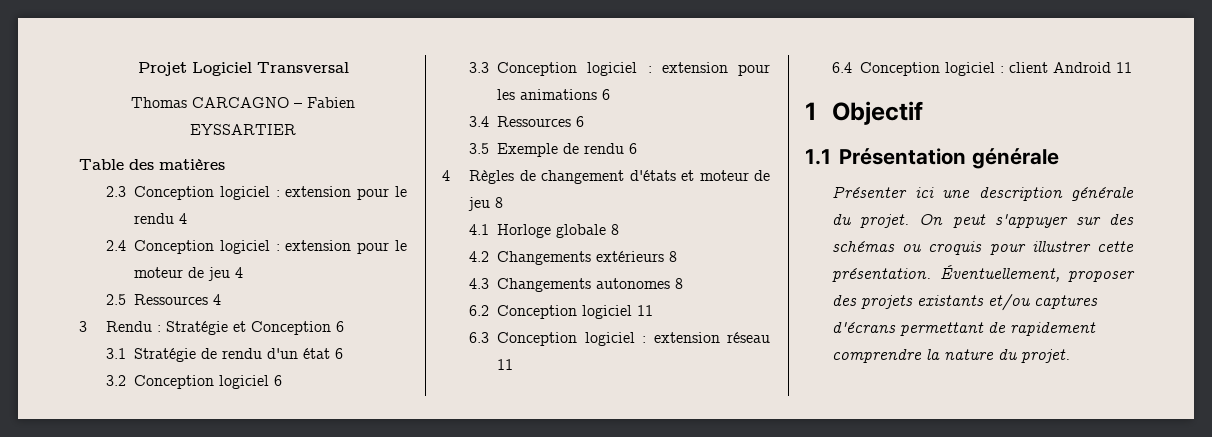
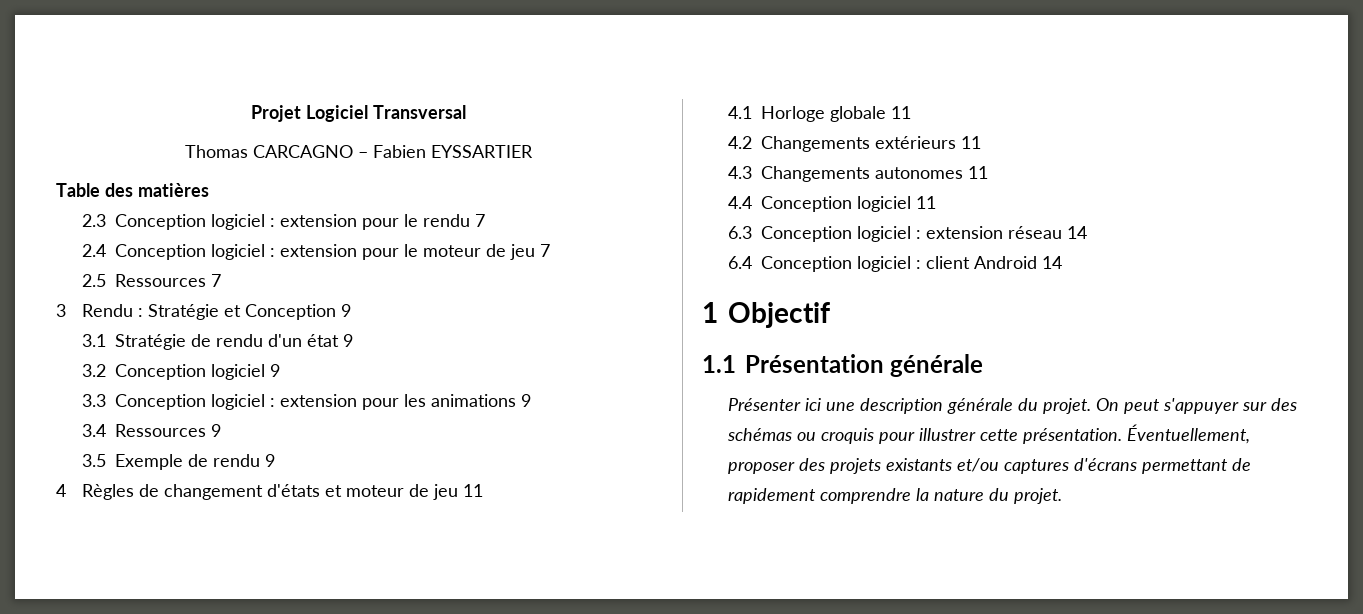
[179,213,188,224] 4 -> [474,214,485,227] 7
[235,267,244,278] 4 -> [539,244,550,257] 7
[213,294,222,305] 4 -> [210,274,221,287] 7
[336,321,345,332] 6 -> [340,304,351,317] 9
[335,348,344,359] 6 -> [342,334,353,347] 9
[274,375,283,386] 6 -> [269,364,280,377] 9
[602,89,611,100] 6 -> [520,394,531,407] 9
[576,116,585,127] 6 -> [210,424,221,437] 9
[629,143,638,154] 6 -> [264,454,275,467] 9
[495,197,504,208] 8 -> [462,484,483,497] 11
[611,224,620,235] 8 -> [890,106,911,119] 11
[669,251,678,262] 8 -> [960,136,981,149] 11
[675,278,684,289] [469,305,490,316] 8 // 6.2 -> [967,166,988,179] [727,196,752,209] 11 // 4.4
[497,359,514,370] 11 -> [1066,226,1087,239] 14
[1116,62,1133,73] 11 -> [1041,256,1062,269] 14

